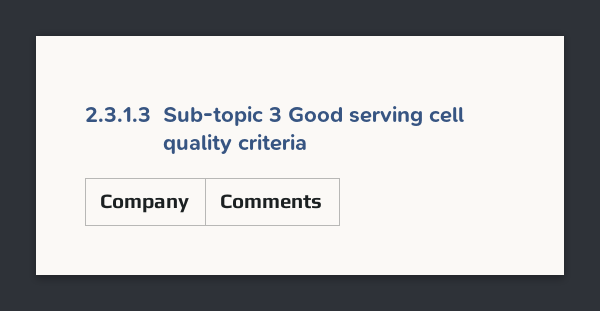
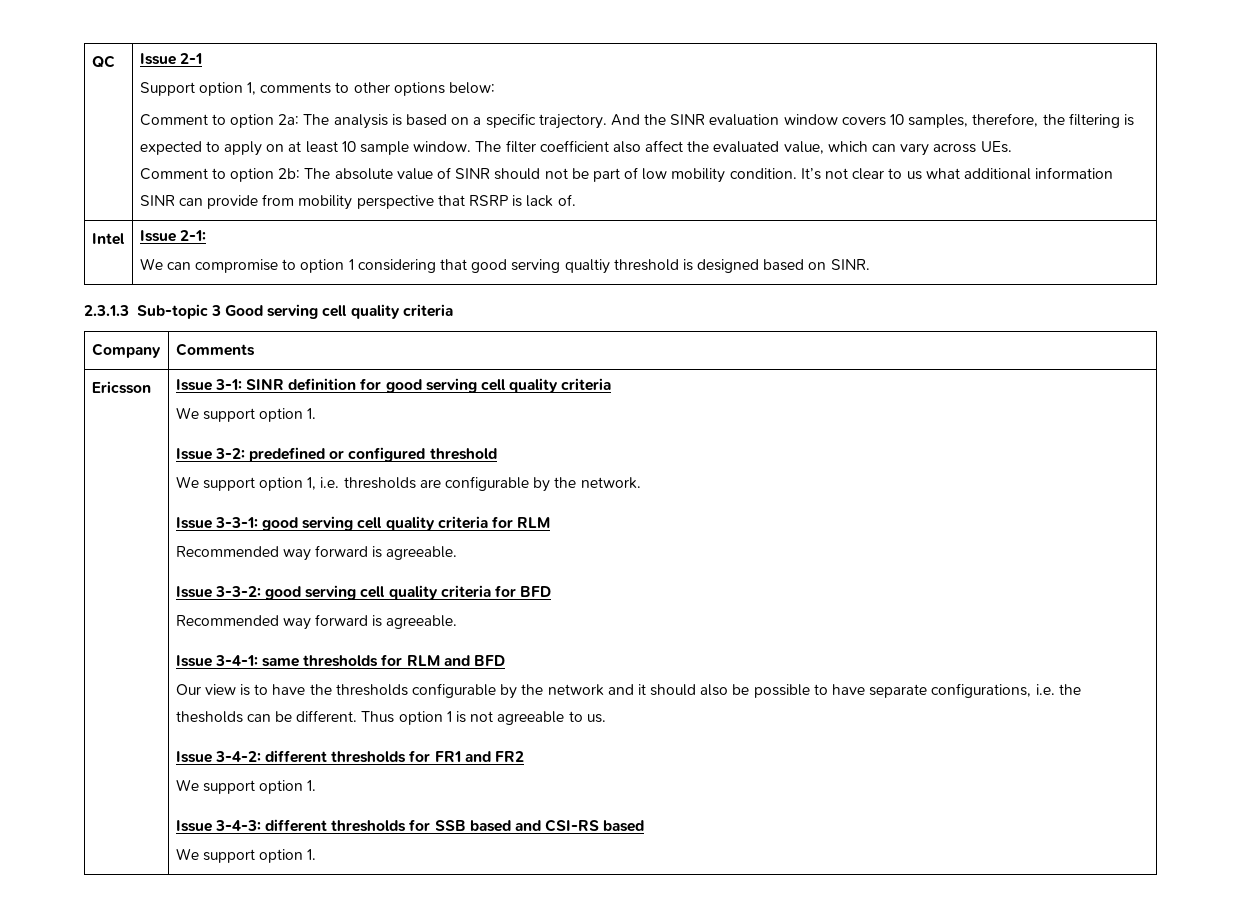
(85, 114) none -> [91,55,115,68] [139,53,202,65] [139,82,496,96] [139,113,1134,129] [139,140,1012,156] [139,167,1114,183] [139,194,576,210] [91,233,125,245] [139,230,206,242] [139,258,870,274] QC | Issue 2-1 // Support option 1, comments to other options below: // Comment to option 2a: The analysis is based on a specific trajectory. And the SINR evaluation window covers 10 samples, therefore, the filtering is expected to apply on at least 10 sample window. The filter coefficient also affect the evaluated value, which can vary across UEs. // Comment to option 2b: The absolute value of SINR should not be part of low mobility condition. It’s not clear to us what additional information SINR can provide from mobility perspective that RSRP is lack of. // Intel | Issue 2-1: // We can compromise to option 1 considering that good serving qualtiy threshold is designed based on SINR. //
(323, 201) none -> [91,381,151,394] [175,378,612,393] [175,407,317,422] [175,447,497,462] [175,476,641,492] [175,516,551,531] [175,545,458,561] [175,585,552,600] [175,614,458,630] [175,654,506,667] [175,683,1081,699] [175,710,606,725] [175,750,525,763] [175,779,317,794] [175,819,645,832] [175,848,317,863] // Ericsson | Issue 3-1: SINR definition for good serving cell quality criteria // We support option 1. // Issue 3-2: predefined or configured threshold // We support option 1, i.e. thresholds are configurable by the network. // Issue 3-3-1: good serving cell quality criteria for RLM // Recommended way forward is agreeable. // Issue 3-3-2: good serving cell quality criteria for BFD // Recommended way forward is agreeable. // Issue 3-4-1: same thresholds for RLM and BFD // Our view is to have the thresholds configurable by the network and it should also be possible to have separate configurations, i.e. the thesholds can be different. Thus option 1 is not agreeable to us. // Issue 3-4-2: different thresholds for FR1 and FR2 // We support option 1. // Issue 3-4-3: different thresholds for SSB based and CSI-RS based // We support option 1.

